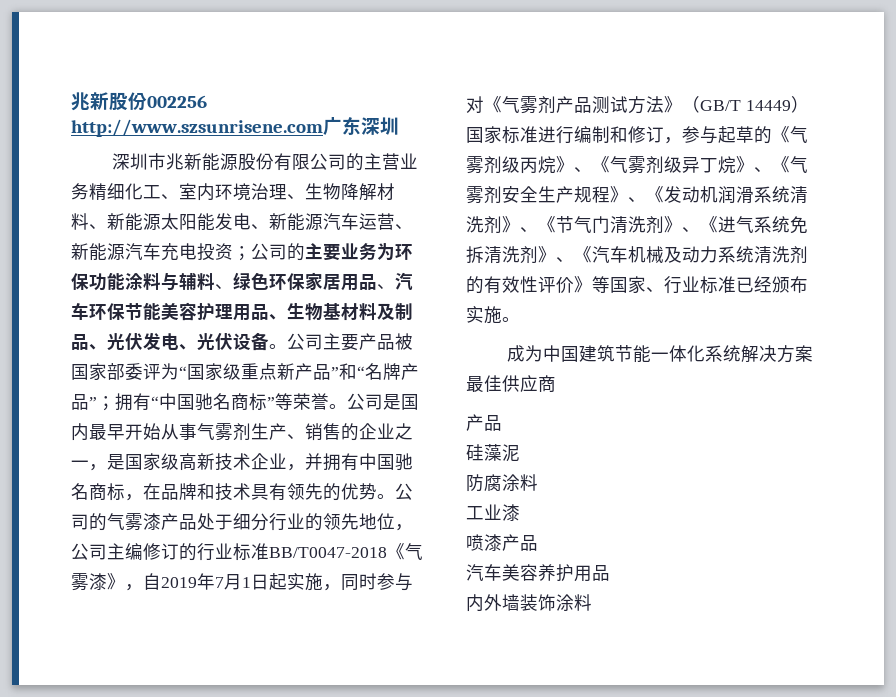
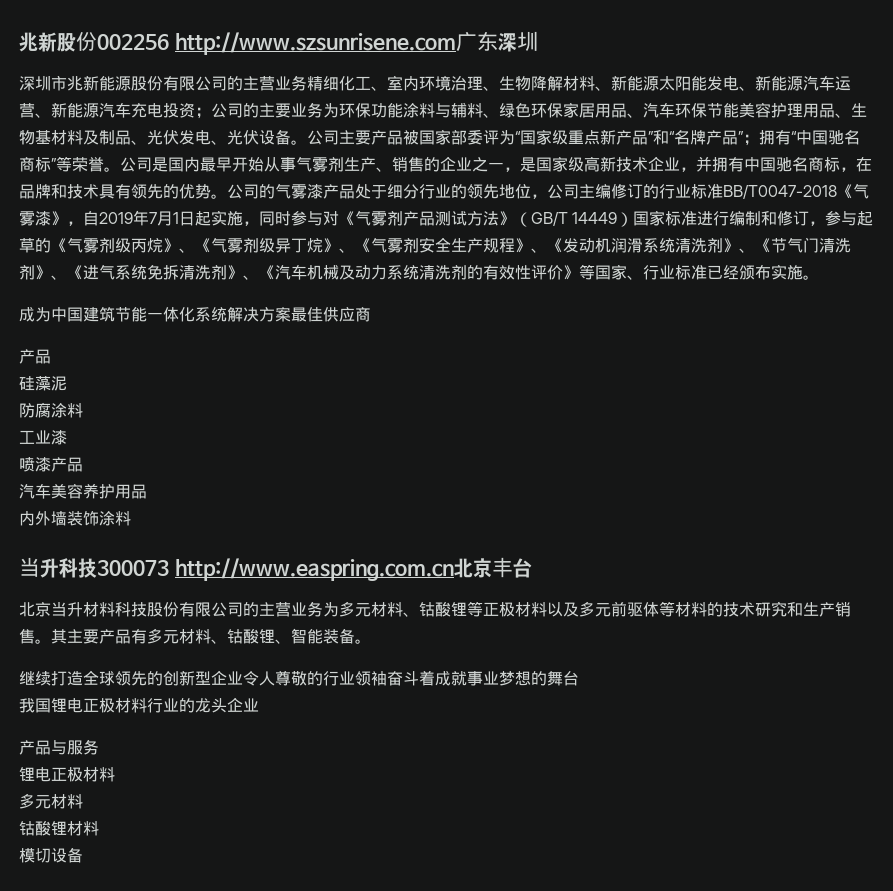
(592, 602) none -> [19,557,532,581] [19,601,851,617] [19,628,371,644] [19,670,579,686] [19,697,259,713] [19,739,99,755] [19,767,115,782] [19,793,83,809] [19,820,99,836] [19,847,83,863] // 当升科技300073 http://www.easpring.com.cn北京丰台 // 北京当升材料科技股份有限公司的主营业务为多元材料、钴酸锂等正极材料以及多元前驱体等材料的技术研究和生产销售。其主要产品有多元材料、钴酸锂、智能装备。 // 继续打造全球领先的创新型企业令人尊敬的行业领袖奋斗着成就事业梦想的舞台 // 我国锂电正极材料行业的龙头企业 // 产品与服务 // 锂电正极材料 // 多元材料 // 钴酸锂材料 // 模切设备

